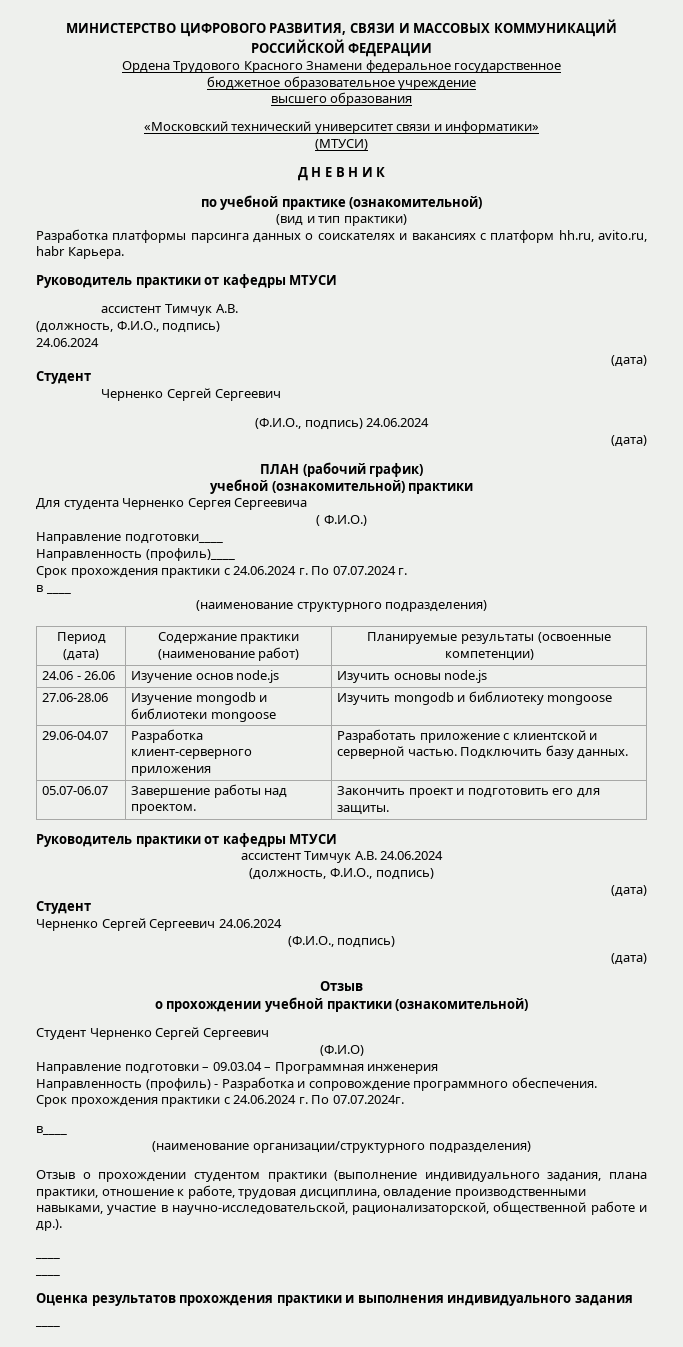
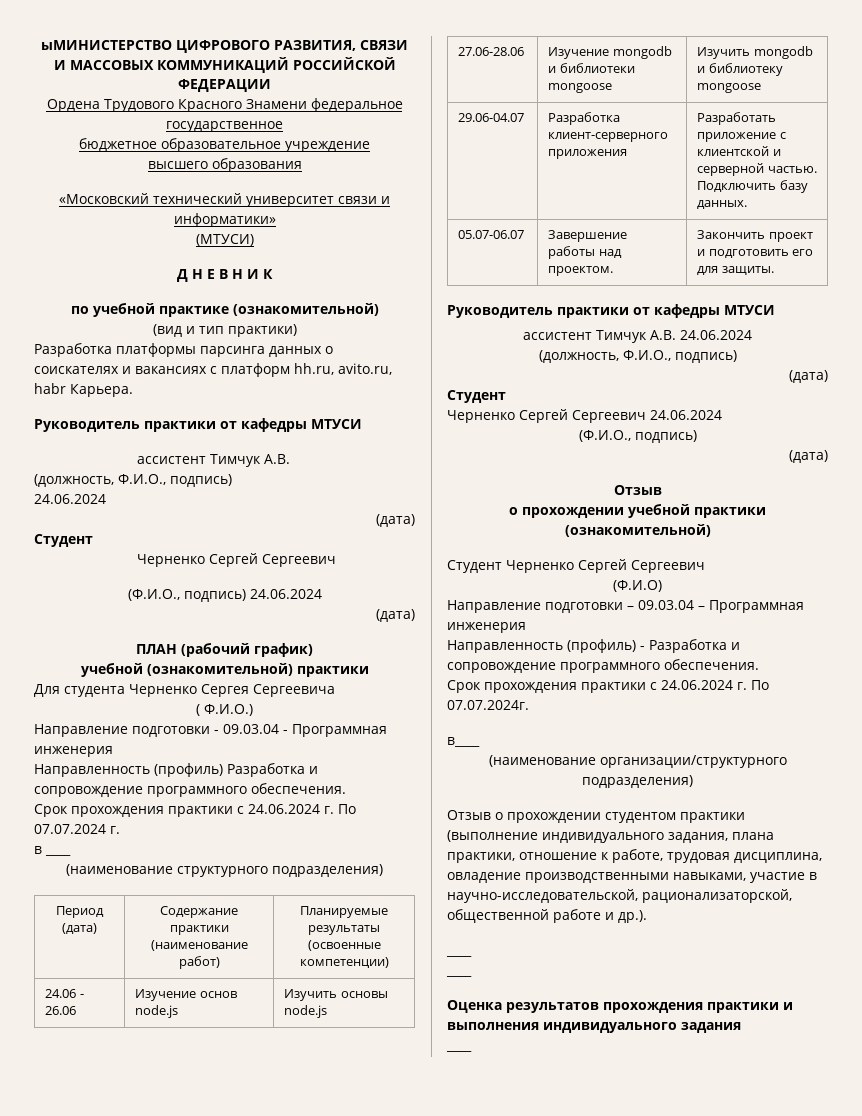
[66,23,177,33] МИНИСТЕРСТВО -> [41,40,172,50] ыМИНИСТЕРСТВО
[124,534,223,544] [36,548,235,561] подготовки____ // Направленность (профиль)____ -> [132,724,387,737] [34,746,113,757] [34,763,318,777] [34,783,346,797] подготовки - 09.03.04 - Программная инженерия // Направленность (профиль) Разработка и сопровождение программного обеспечения.

